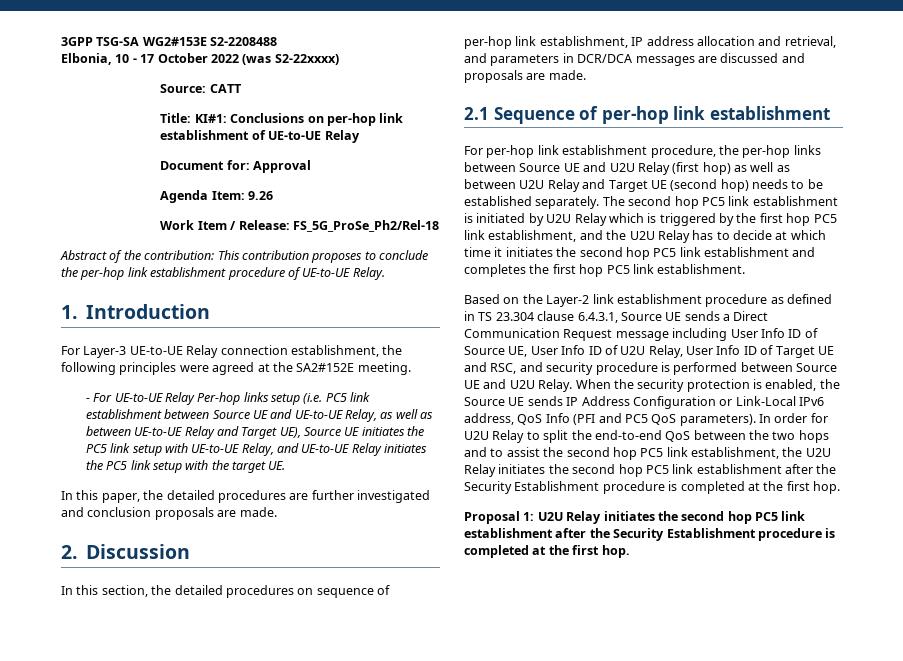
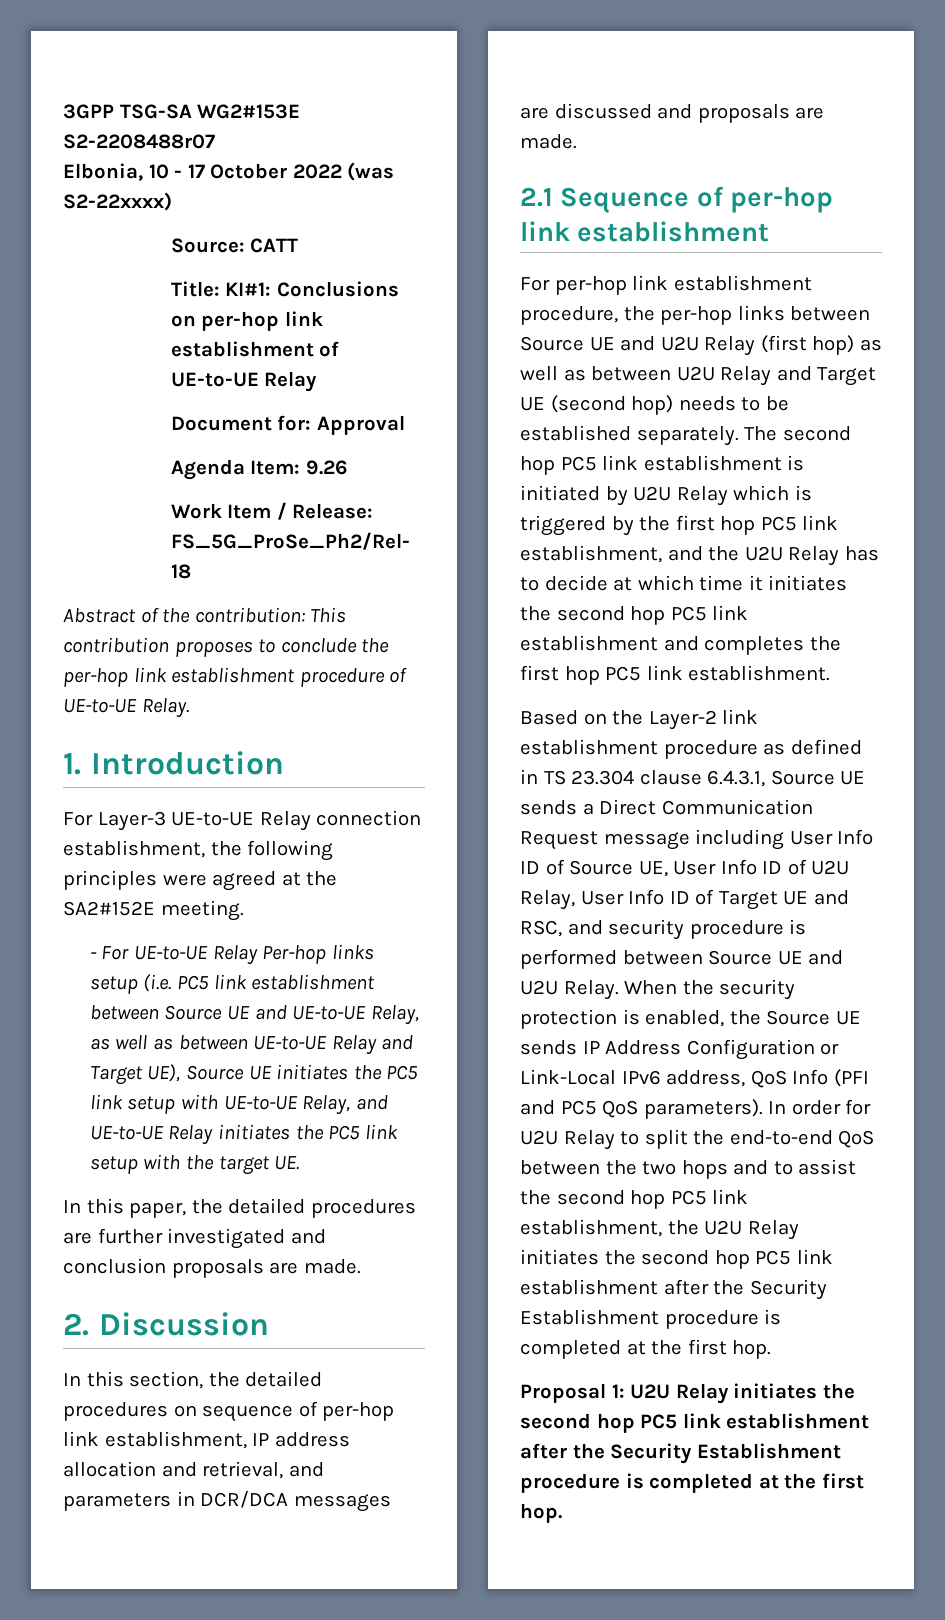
[210,37,278,46] S2-2208488 -> [63,134,215,149] S2-2208488r07

